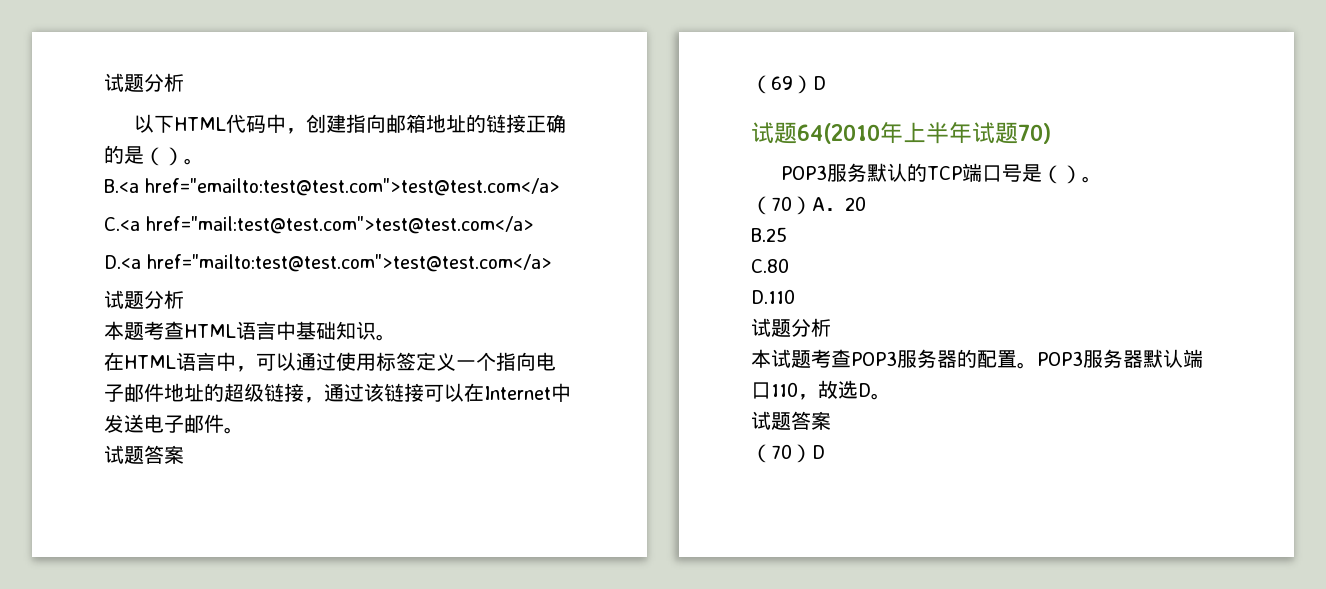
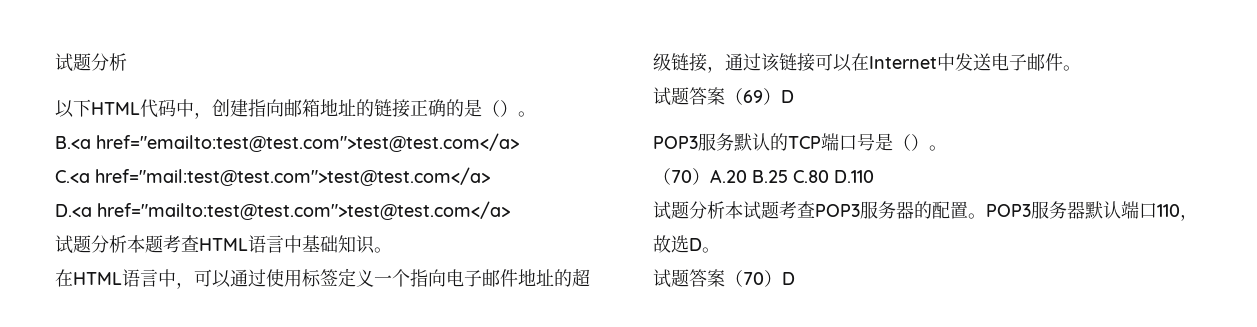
(184, 299) // -> (127, 244) none
(184, 454) // -> (725, 96) none
[751,122,1051,144] // 试题64(2010年上半年试题70) -> (794, 96) none
[812,196,866,211] A．20 // -> [710,169,747,183] A.20
(787, 234) // -> (788, 176) none
(789, 265) // -> (829, 176) none
(831, 327) // -> (725, 210) none
(831, 420) // -> (725, 278) none

